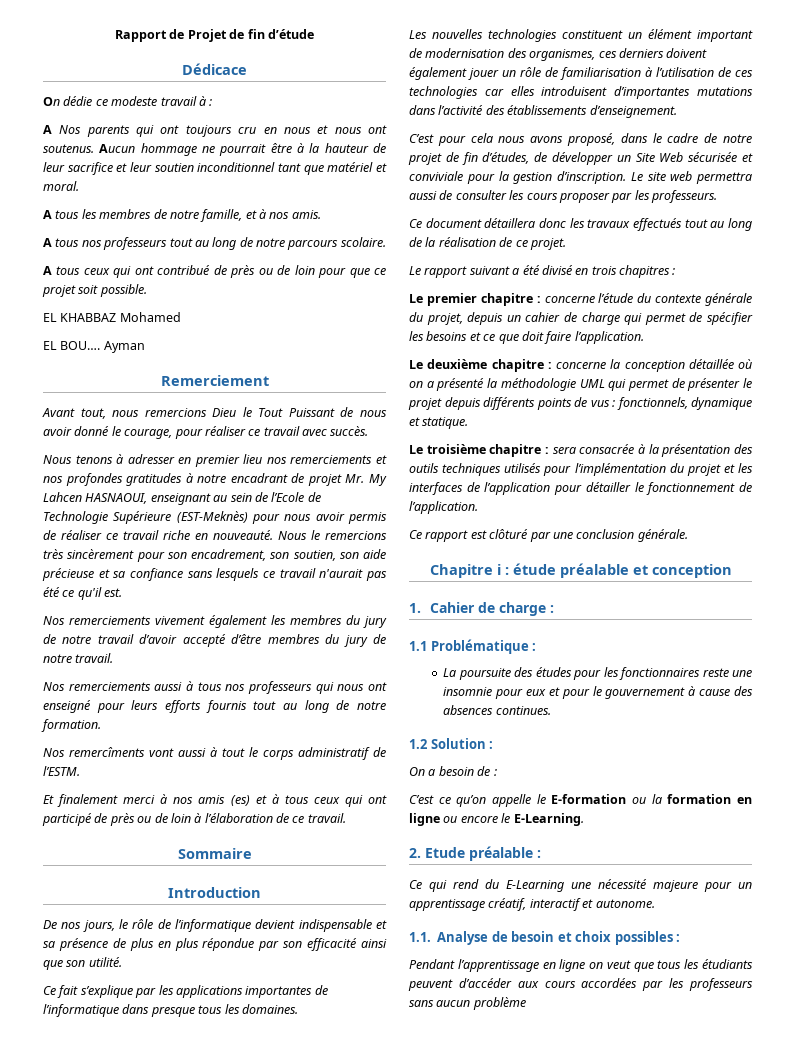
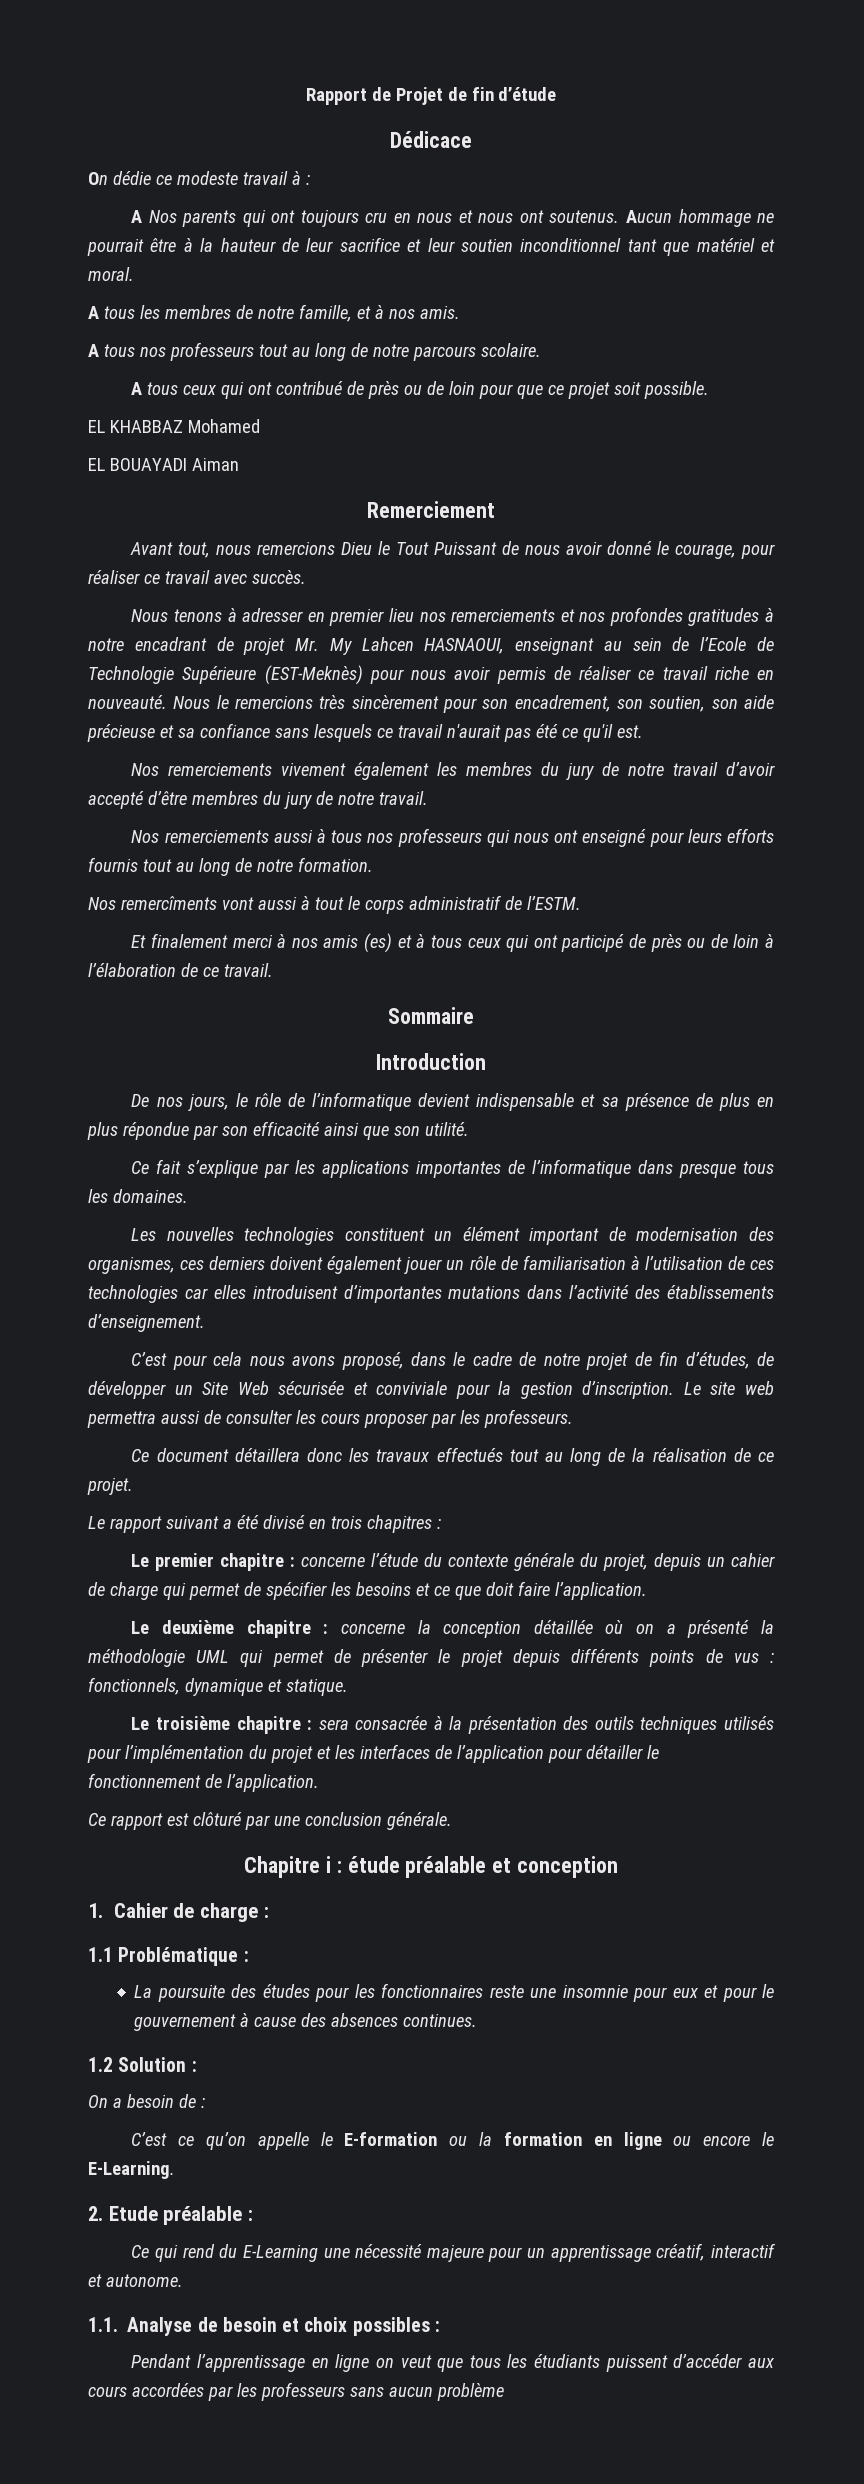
[60,341,145,353] BOU…. Ayman -> [109,458,239,471] BOUAYADI Aiman
[408,979,453,991] peuvent -> [605,2355,668,2372] puissent

